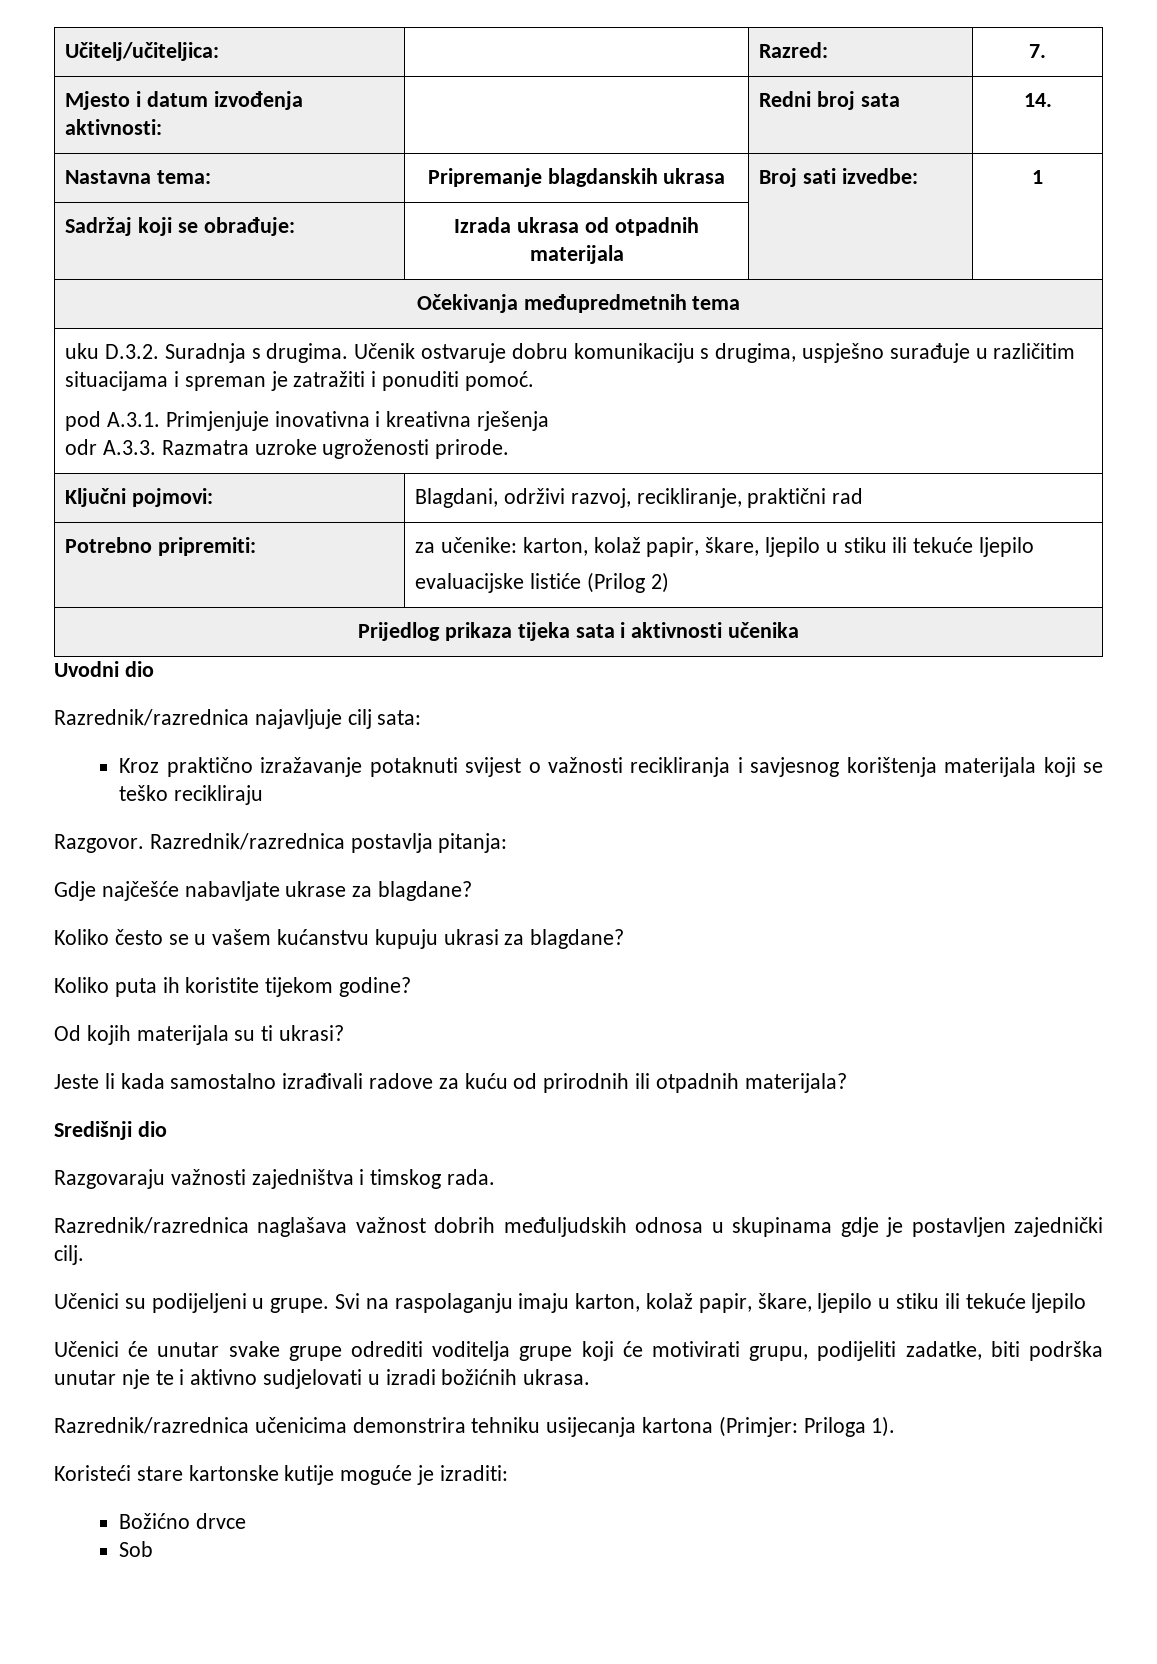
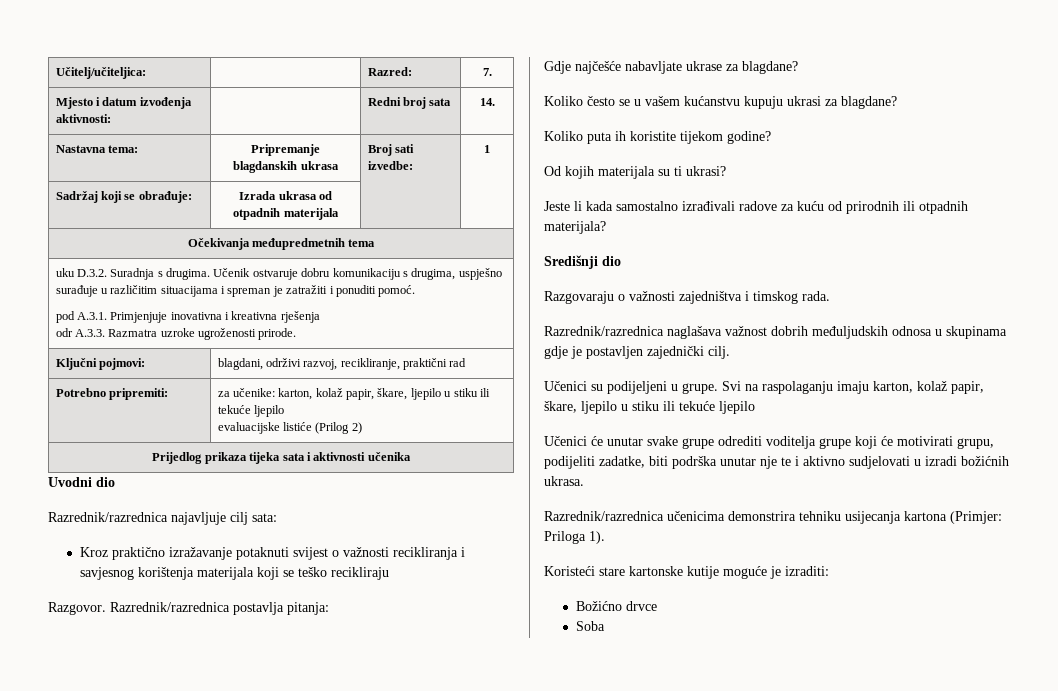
[415,488,499,508] Blagdani, -> [217,358,263,370] blagdani,
(165, 1179) none -> [618,294,625,301] o
[119,1541,154,1557] Sob -> [575,621,605,631] Soba

